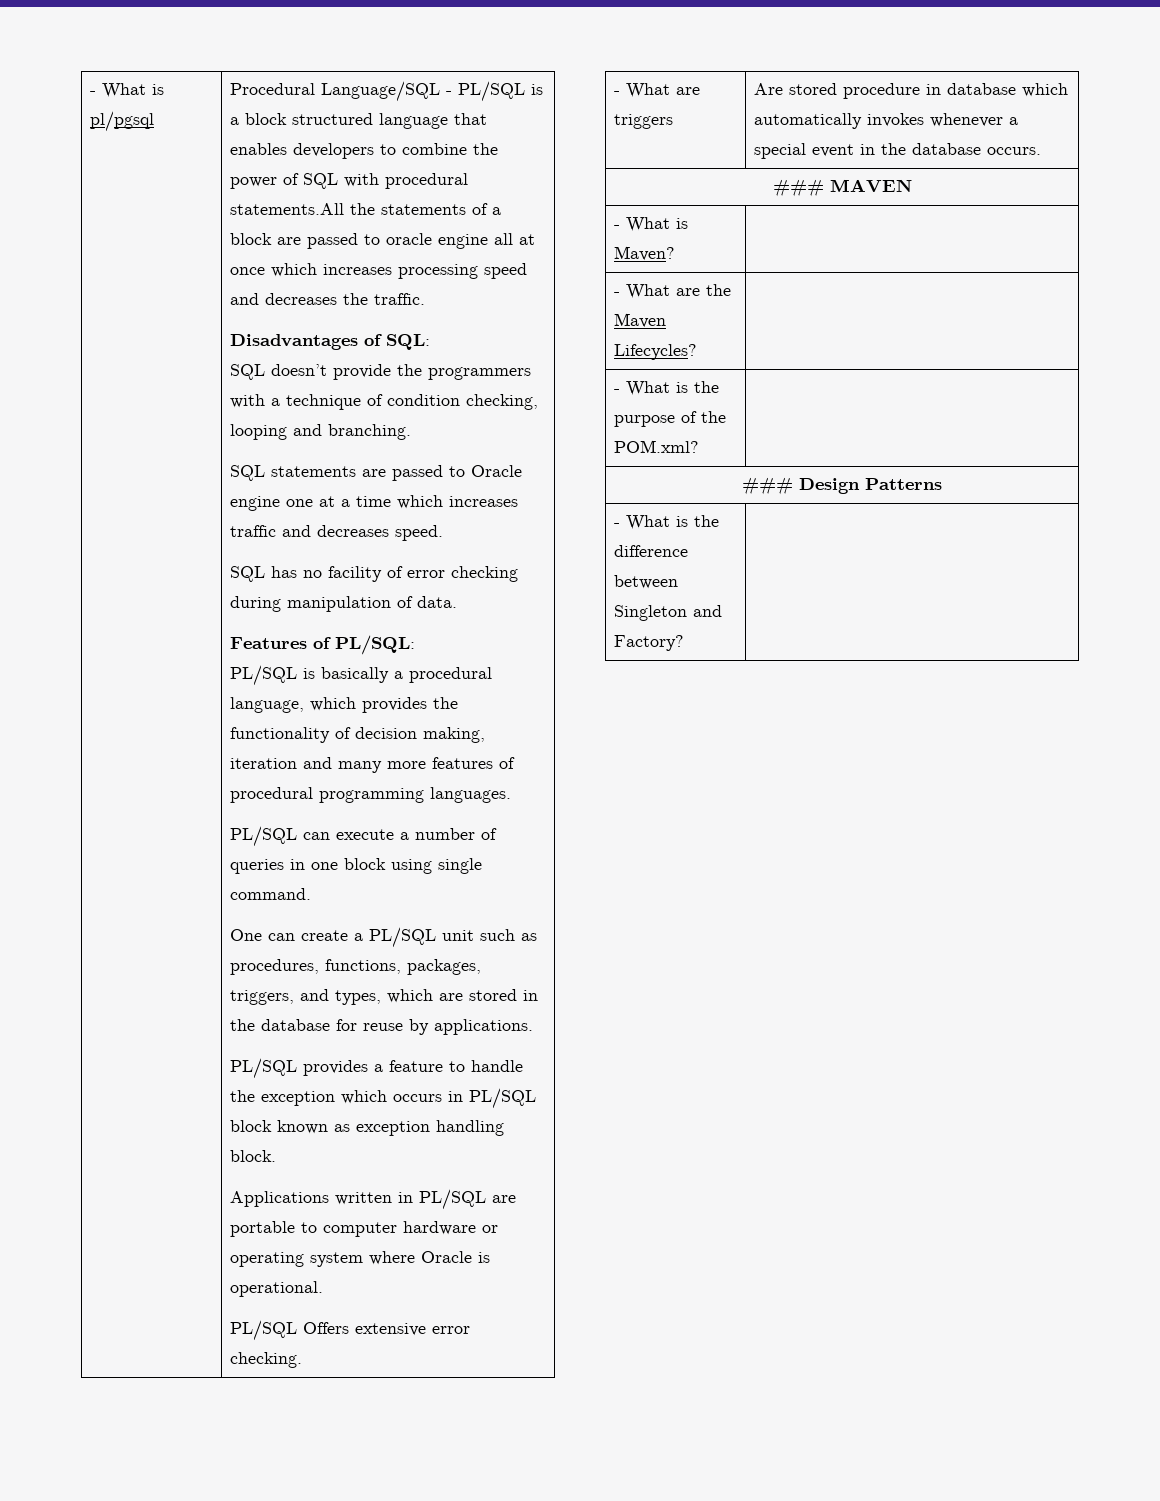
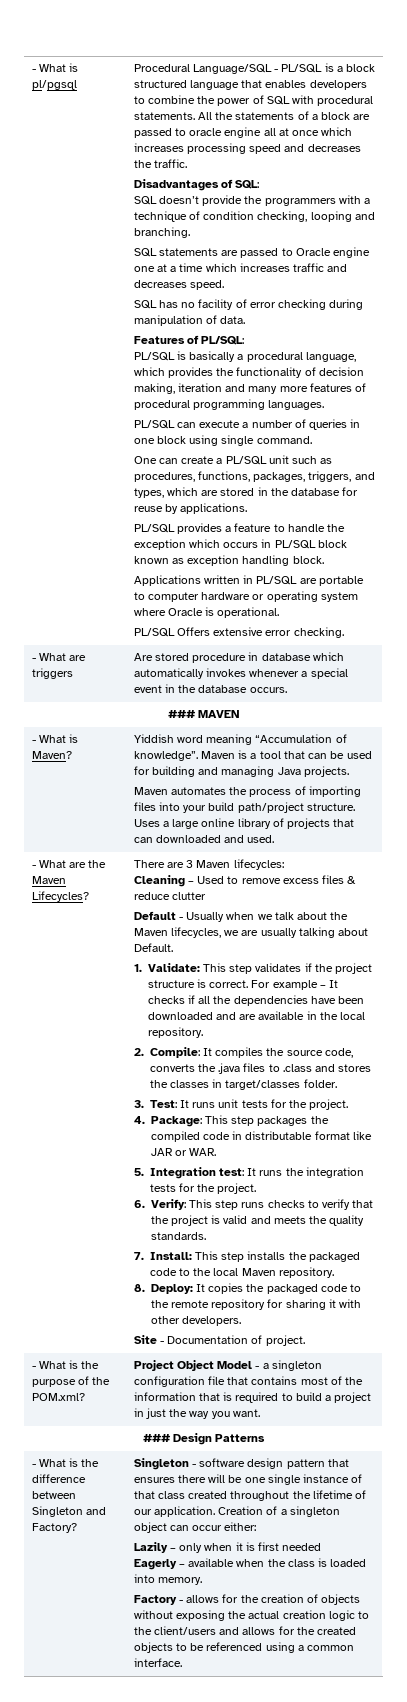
[230,203,345,215] statements.All -> [133,112,212,120] statements. All
(676, 253) none -> [133,734,347,745] [133,750,372,761] [133,766,349,777] [133,786,361,797] [133,802,355,813] [133,818,355,829] [133,835,275,843] Yiddish word meaning “Accumulation of knowledge”. Maven is a tool that can be used for building and managing Java projects. // Maven automates the process of importing files into your build path/project structure. Uses a large online library of projects that can downloaded and used.
(698, 352) none -> [133,859,284,870] [133,875,357,887] [133,892,206,900] [133,911,349,922] [133,927,369,938] [133,943,173,952] [133,963,373,974] [147,979,339,990] [147,995,365,1006] [147,1011,366,1020] [147,1027,203,1038] [133,1047,353,1058] [149,1063,372,1074] [149,1079,337,1090] [133,1099,349,1110] [133,1115,329,1127] [150,1131,372,1142] [150,1148,217,1156] [133,1167,364,1179] [149,1183,257,1194] [133,1199,374,1210] [150,1215,365,1226] [150,1232,206,1240] [133,1251,360,1262] [149,1267,334,1278] [133,1283,362,1294] [150,1299,362,1310] [150,1316,241,1326] [133,1335,305,1346] There are 3 Maven lifecycles: // Cleaning – Used to remove excess files & reduce clutter // Default - Usually when we talk about the Maven lifecycles, we are usually talking about Default. // 1. Validate: This step validates if the project structure is correct. For example – It checks if all the dependencies have been downloaded and are available in the local repository. // 2. Compile: It compiles the source code, converts the .java files to .class and stores the classes in target/classes folder. // 3. Test: It runs unit tests for the project. // 4. Package: This step packages the compiled code in distributable format like JAR or WAR. // 5. Integration test: It runs the integration tests for the project. // 6. Verify: This step runs checks to verify that the project is valid and meets the quality standards. // 7. Install: This step installs the packaged code to the local Maven repository. // 8. Deploy: It copies the packaged code to the remote repository for sharing it with other developers. // Site - Documentation of project.
(700, 446) none -> [133,1360,322,1371] [133,1376,364,1387] [133,1392,372,1403] [133,1408,260,1419] Project Object Model - a singleton configuration file that contains most of the information that is required to build a project in just the way you want.
(685, 643) none -> [133,1458,349,1470] [133,1474,363,1485] [133,1490,367,1501] [133,1506,340,1517] [133,1522,257,1533] [133,1542,322,1553] [133,1558,367,1570] [133,1574,202,1585] [133,1594,361,1605] [133,1610,370,1621] [133,1626,357,1635] [133,1642,355,1653] [133,1658,182,1667] Singleton - software design pattern that ensures there will be one single instance of that class created throughout the lifetime of our application. Creation of a singleton object can occur either: // Lazily – only when it is first needed // Eagerly – available when the class is loaded into memory. // Factory - allows for the creation of objects without exposing the actual creation logic to the client/users and allows for the created objects to be referenced using a common interface.

